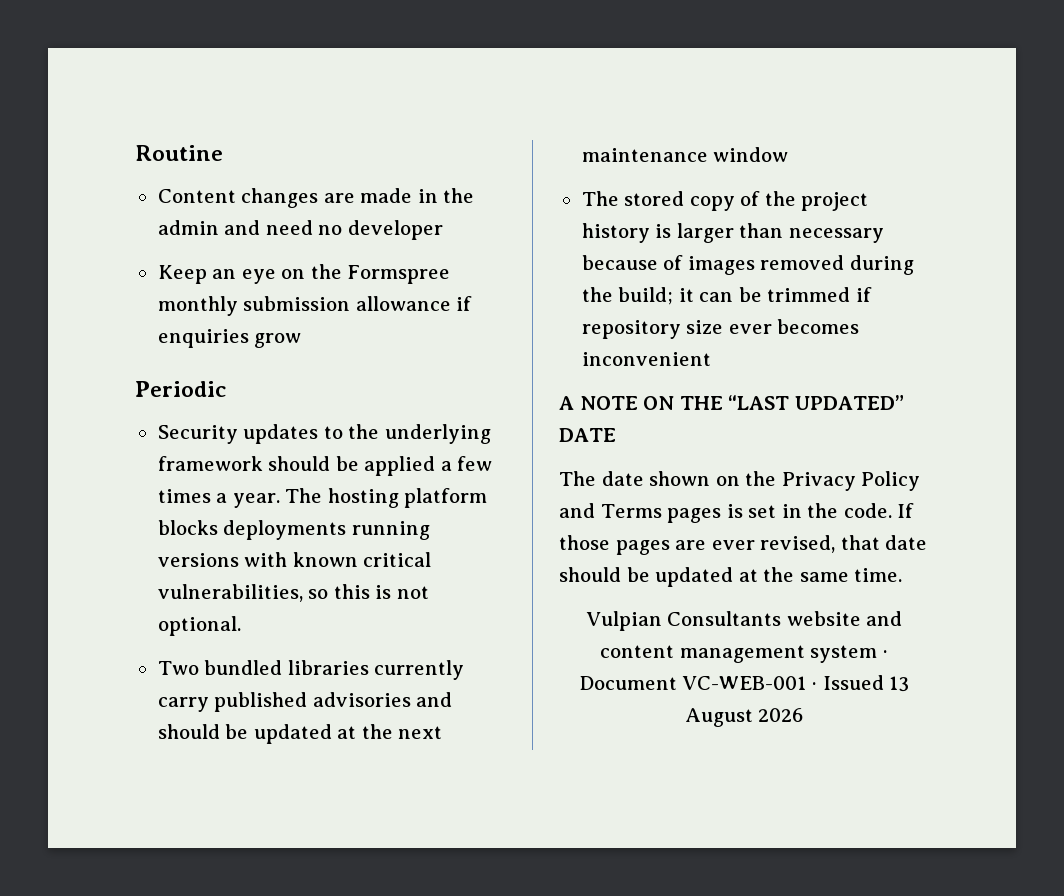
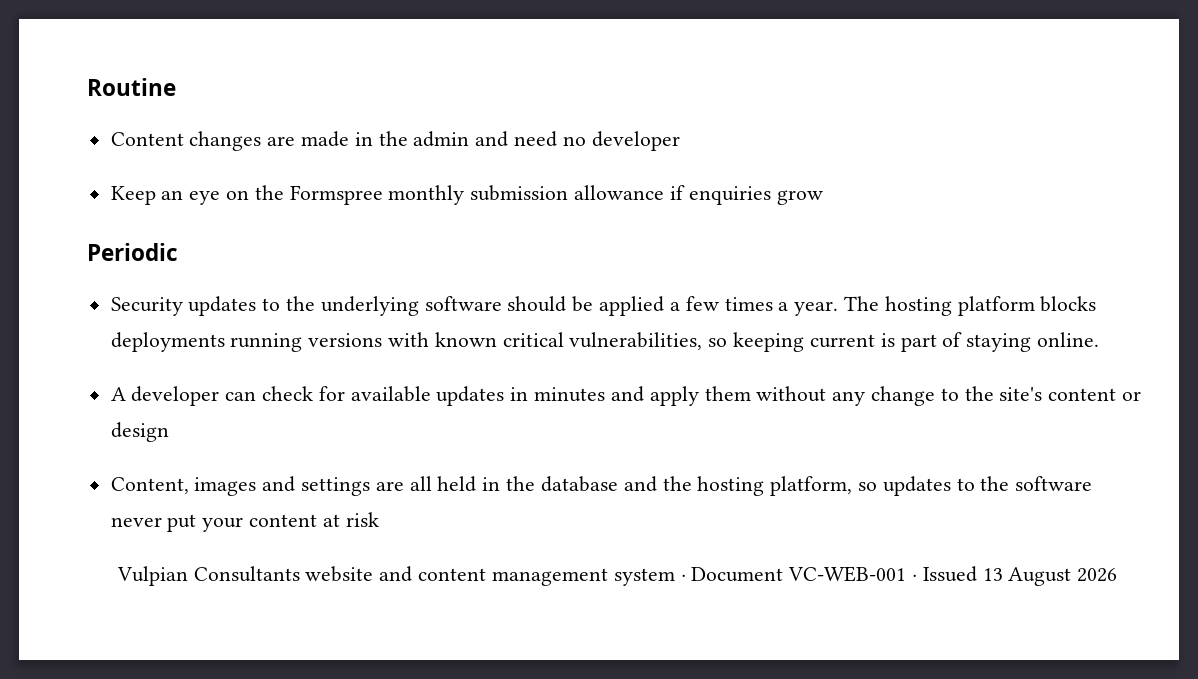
[157,456,263,471] framework -> [424,296,502,311] software
[333,584,429,599] [157,616,241,636] [157,660,465,680] [157,692,453,712] [157,724,443,744] [581,147,789,162] [581,191,869,211] [581,223,884,243] [581,255,914,275] [581,287,872,305] [581,319,860,339] [581,352,711,366] [559,395,904,410] [559,428,616,442] [559,471,921,491] [559,503,915,523] [559,535,928,555] [559,567,903,587] this is not optional. // Two bundled libraries currently carry published advisories and should be updated at the next maintenance window // The stored copy of the project history is larger than necessary because of images removed during the build; it can be trimmed if repository size ever becomes inconvenient // A NOTE ON THE “LAST UPDATED” DATE // The date shown on the Privacy Policy and Terms pages is set in the code. If those pages are ever revised, that date should be updated at the same time. -> [733,332,1099,352] [110,386,1141,406] [110,422,169,442] [110,476,1093,496] [110,512,379,532] keeping current is part of staying online. // A developer can check for available updates in minutes and apply them without any change to the site's content or design // Content, images and settings are all held in the database and the hosting platform, so updates to the software never put your content at risk

